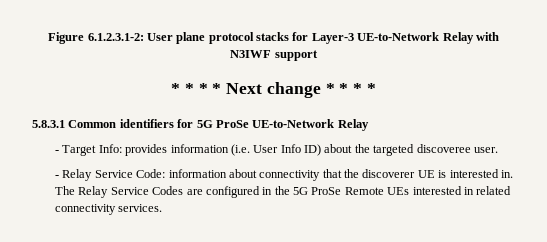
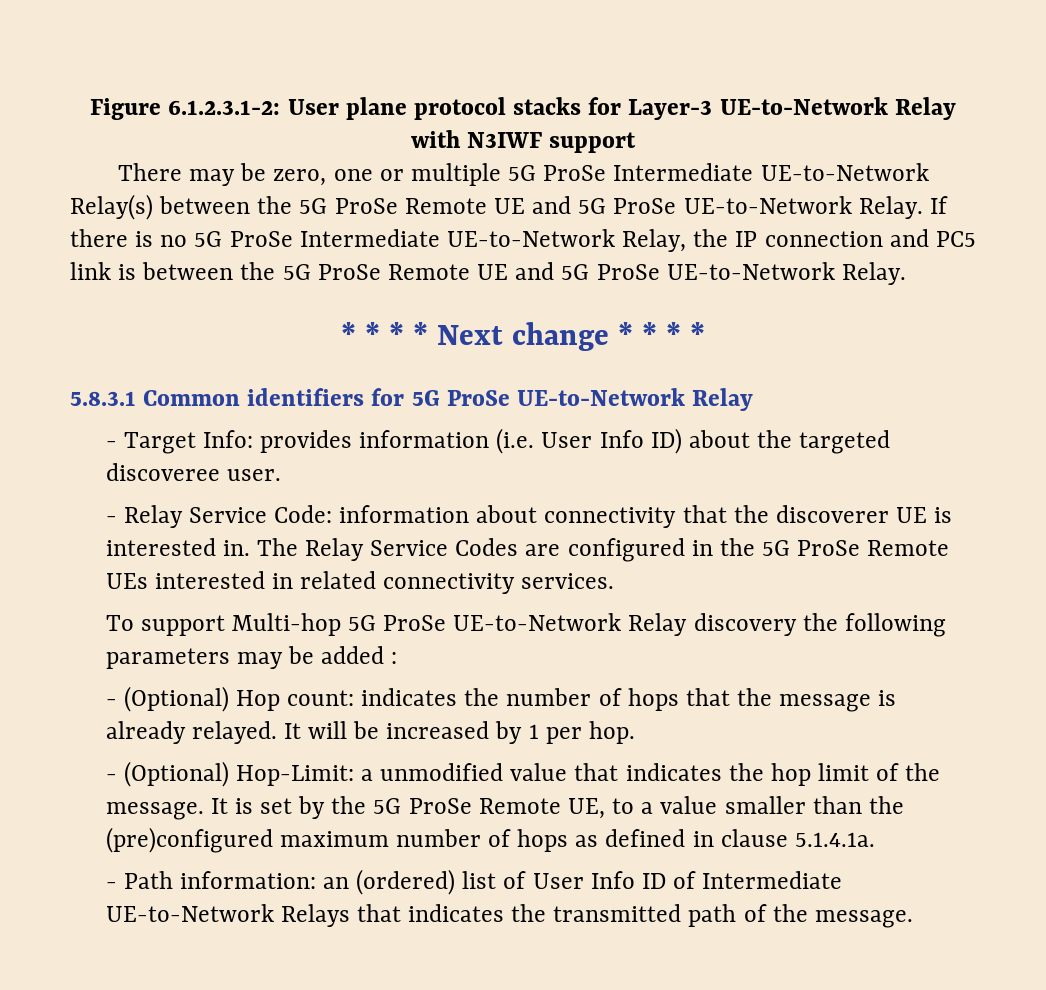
(318, 55) none -> [117,163,929,186] [70,194,948,220] [70,229,976,252] [70,262,906,285] // There may be zero, one or multiple 5G ProSe Intermediate UE-to-Network Relay(s) between the 5G ProSe Remote UE and 5G ProSe UE-to-Network Relay. If there is no 5G ProSe Intermediate UE-to-Network Relay, the IP connection and PC5 link is between the 5G ProSe Remote UE and 5G ProSe UE-to-Network Relay.
(163, 208) none -> [105,613,946,637] [105,646,398,669] [105,686,897,712] [105,721,635,744] [105,761,941,787] [105,796,904,820] [105,827,875,853] [105,869,843,895] [105,904,913,928] // To support Multi-hop 5G ProSe UE-to-Network Relay discovery the following parameters may be added : // - (Optional) Hop count: indicates the number of hops that the message is already relayed. It will be increased by 1 per hop. // - (Optional) Hop-Limit: a unmodified value that indicates the hop limit of the message. It is set by the 5G ProSe Remote UE, to a value smaller than the (pre)configured maximum number of hops as defined in clause 5.1.4.1a. // - Path information: an (ordered) list of User Info ID of Intermediate UE-to-Network Relays that indicates the transmitted path of the message.

